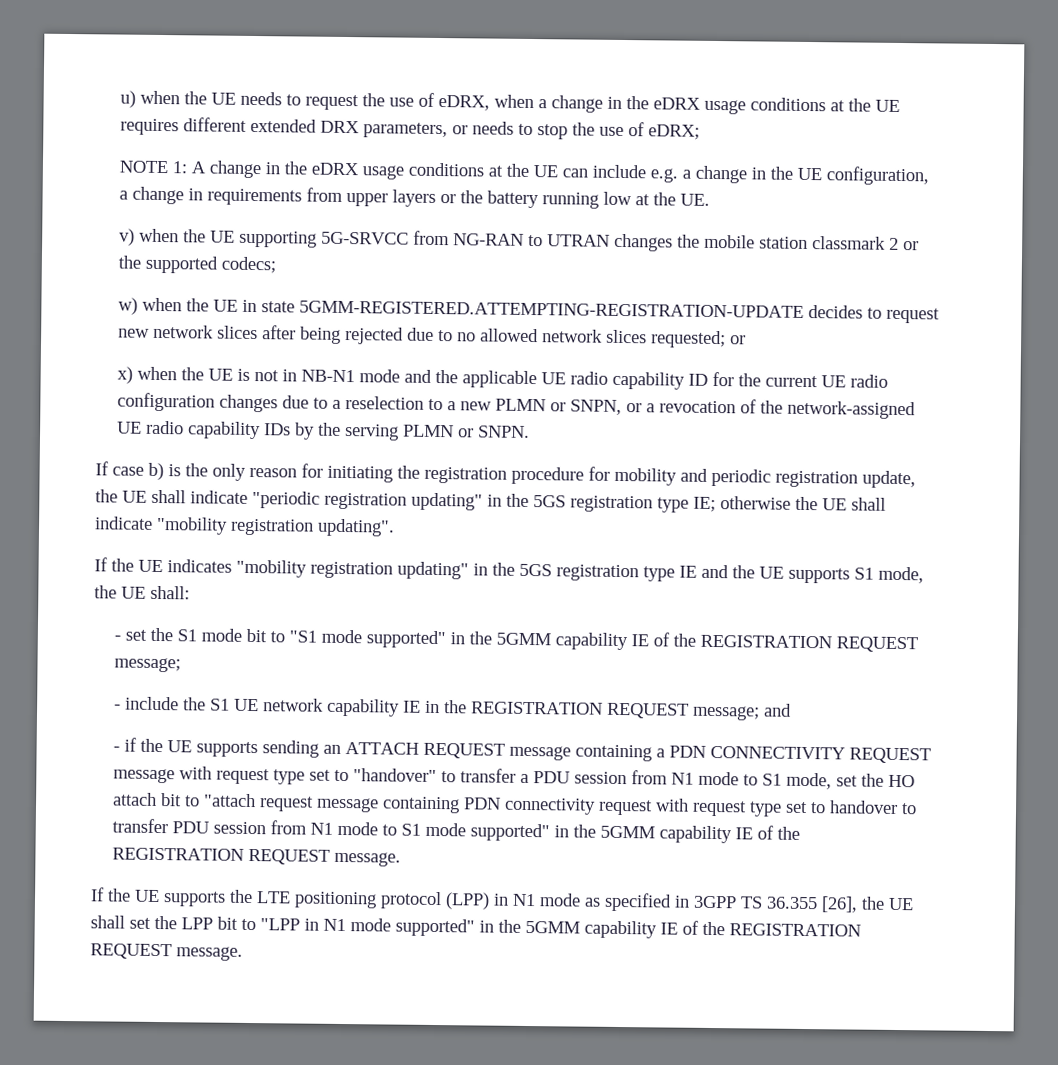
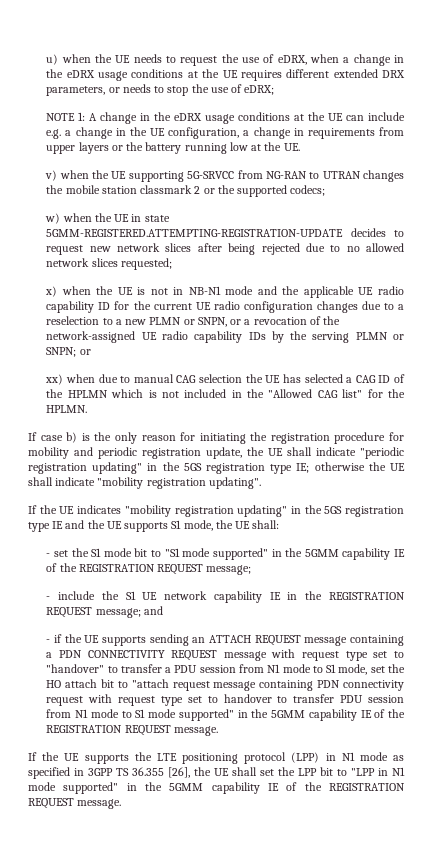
[729,335,746,345] or -> (172, 264) none
[477,425,530,438] SNPN. -> [46,347,91,357] [45,374,406,385] [46,389,405,398] [46,405,88,413] SNPN; or // xx) when due to manual CAG selection the UE has selected a CAG ID of the HPLMN which is not included in the "Allowed CAG list" for the HPLMN.

